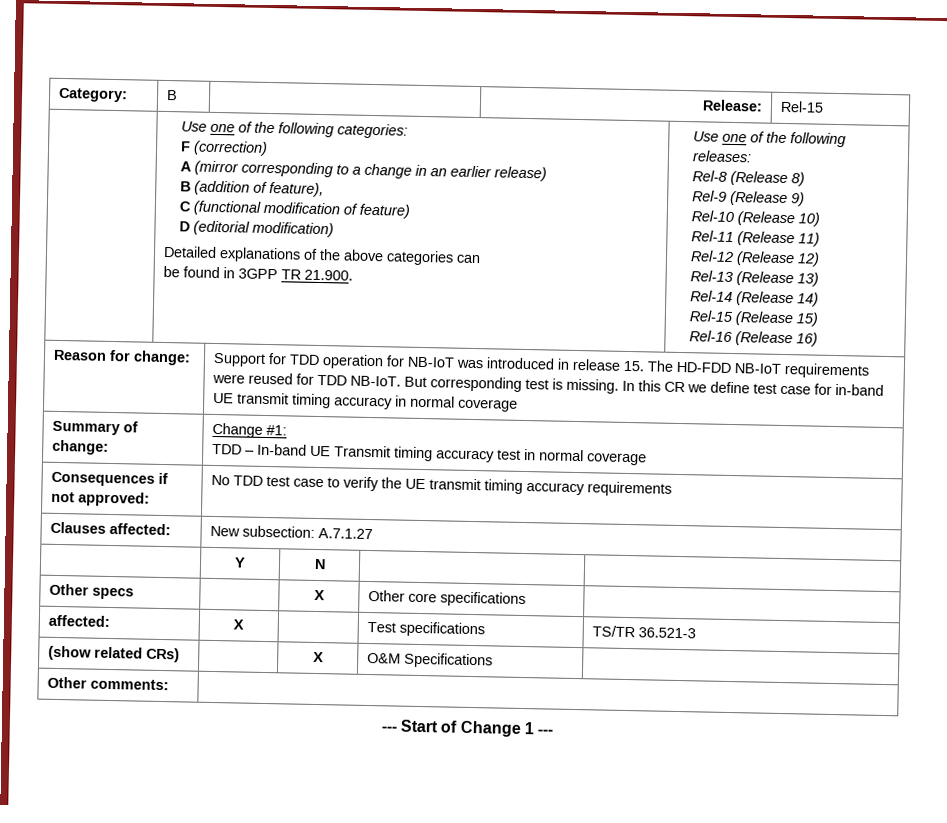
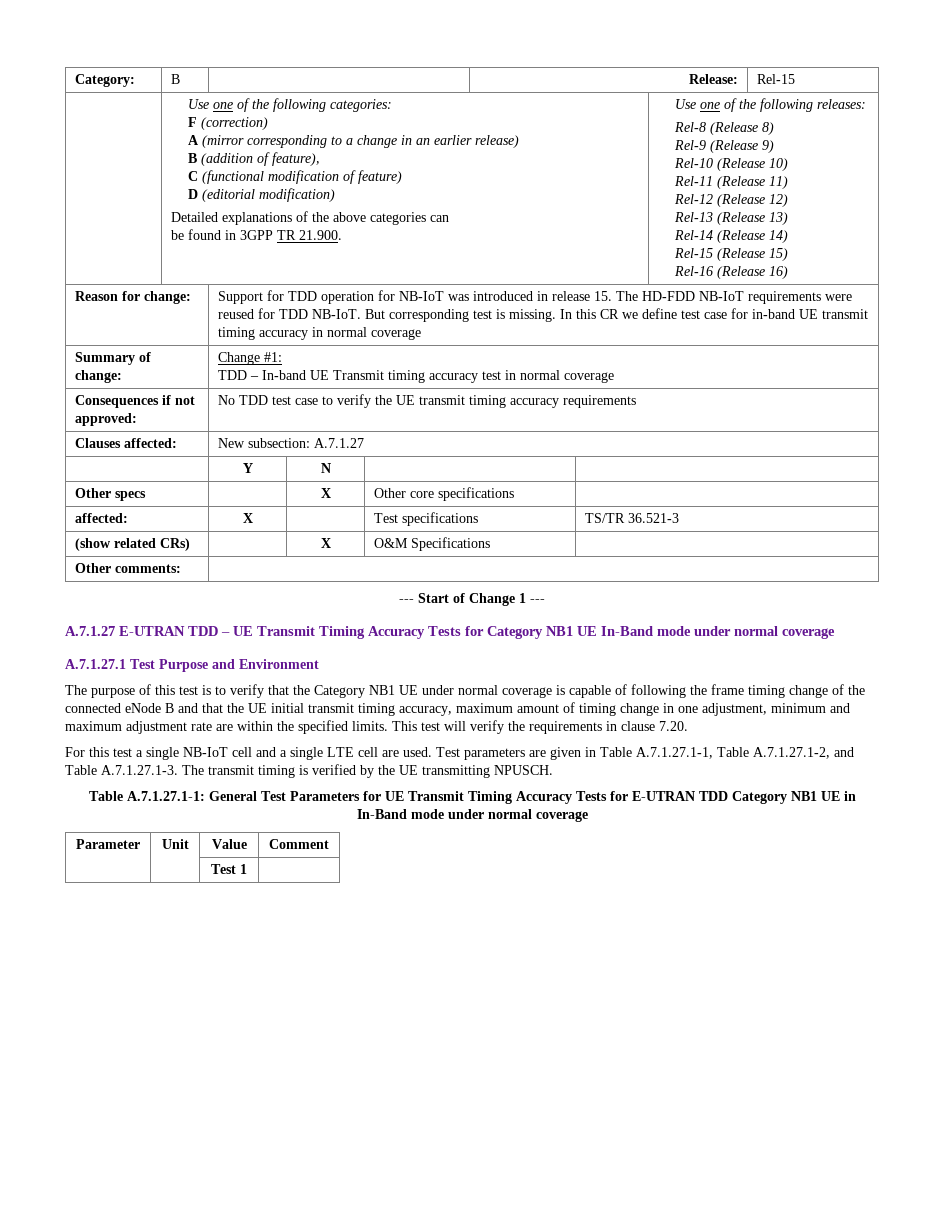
(554, 732) none -> [65,626,835,639] [65,659,319,672] [65,684,865,698] [65,702,850,716] [65,720,688,734] [65,747,854,760] [65,764,553,778] [88,791,856,804] [356,809,588,822] [76,839,140,849] [161,839,189,849] [211,839,247,849] [269,839,329,849] [211,864,248,874] // A.7.1.27 E-UTRAN TDD – UE Transmit Timing Accuracy Tests for Category NB1 UE In-Band mode under normal coverage // A.7.1.27.1 Test Purpose and Environment // The purpose of this test is to verify that the Category NB1 UE under normal coverage is capable of following the frame timing change of the connected eNode B and that the UE initial transmit timing accuracy, maximum amount of timing change in one adjustment, minimum and maximum adjustment rate are within the specified limits. This test will verify the requirements in clause 7.20. // For this test a single NB-IoT cell and a single LTE cell are used. Test parameters are given in Table A.7.1.27.1-1, Table A.7.1.27.1-2, and Table A.7.1.27.1-3. The transmit timing is verified by the UE transmitting NPUSCH. // Table A.7.1.27.1-1: General Test Parameters for UE Transmit Timing Accuracy Tests for E-UTRAN TDD Category NB1 UE in In-Band mode under normal coverage // Parameter | Unit | Value | Comment // | | Test 1 |

